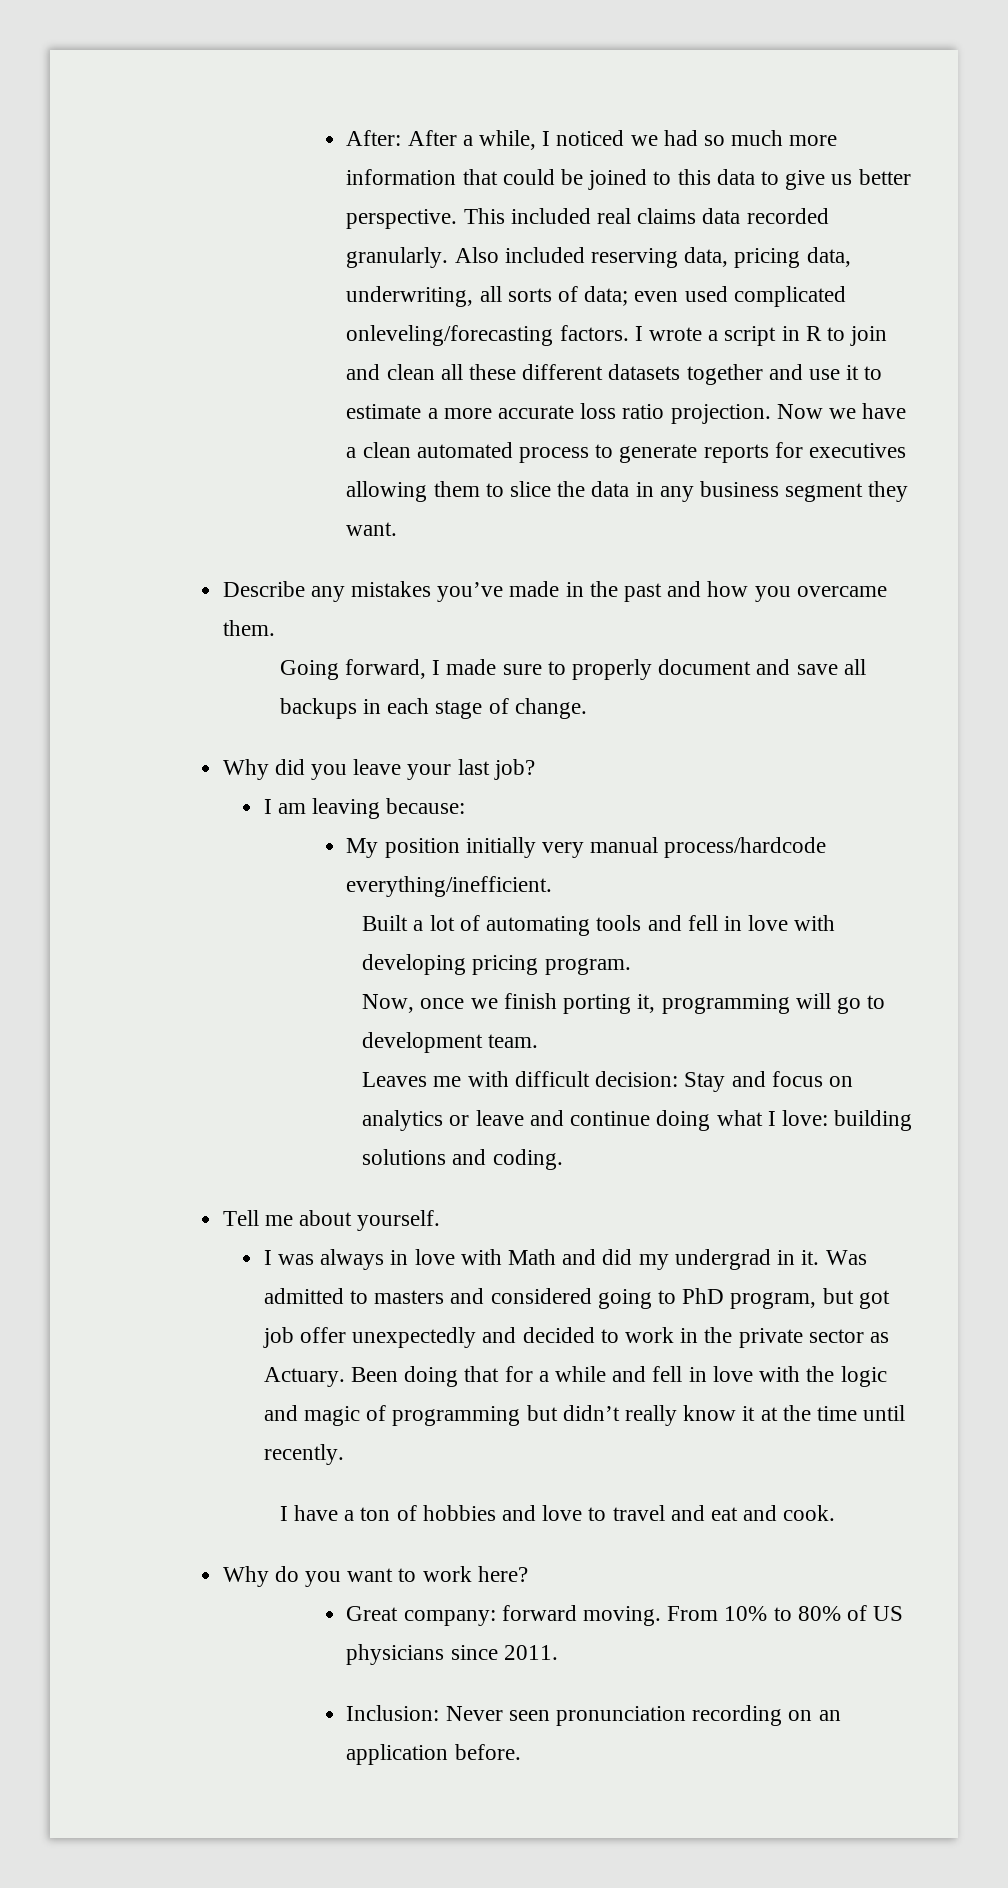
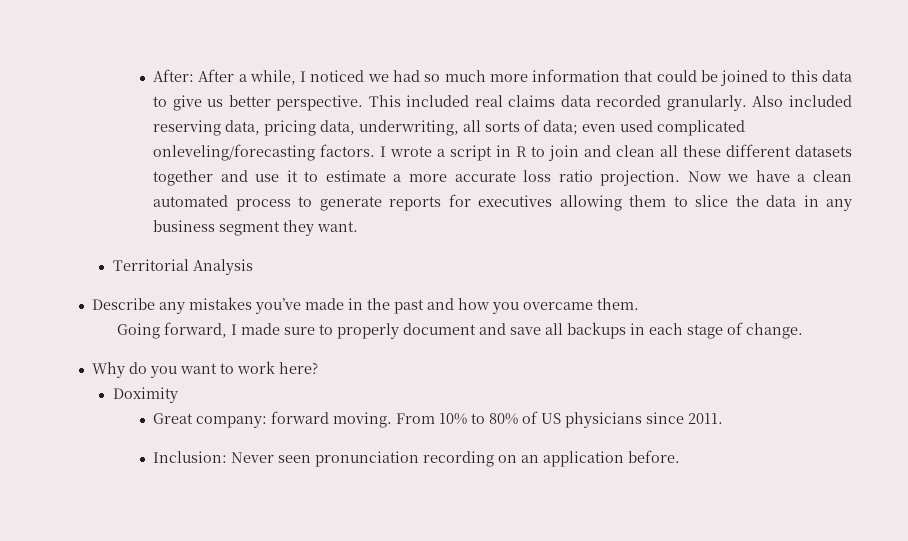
(398, 529) none -> [112,259,253,275] // Territorial Analysis
[222,759,535,780] [263,798,466,819] [346,837,827,858] [346,876,553,897] [362,915,836,936] [362,954,631,975] [362,993,886,1014] [362,1032,539,1053] [362,1071,853,1092] [362,1110,913,1131] [362,1149,563,1170] [222,1210,441,1231] [263,1249,867,1270] [263,1288,890,1309] [262,1327,890,1348] [263,1366,887,1387] [263,1405,906,1426] [263,1444,344,1465] [279,1505,836,1521] // Why did you leave your last job? // I am leaving because: // My position initially very manual process/hardcode everything/inefficient. // Built a lot of automating tools and fell in love with developing pricing program. // Now, once we finish porting it, programming will go to development team. // Leaves me with difficult decision: Stay and focus on analytics or leave and continue doing what I love: building solutions and coding. // Tell me about yourself. // I was always in love with Math and did my undergrad in it. Was admitted to masters and considered going to PhD program, but got job offer unexpectedly and decided to work in the private sector as Actuary. Been doing that for a while and fell in love with the logic and magic of programming but didn’t really know it at the time until recently. // I have a ton of hobbies and love to travel and eat and cook. -> (803, 331) none
(528, 1574) none -> [112,387,178,403] // Doximity

